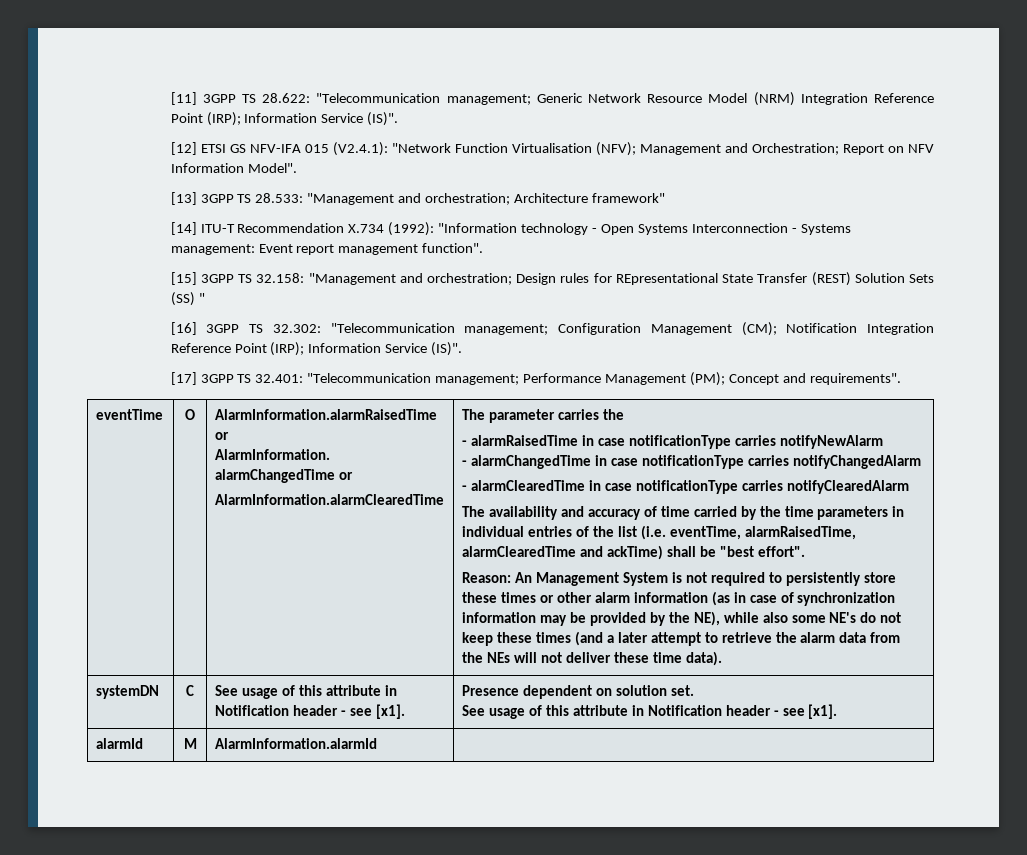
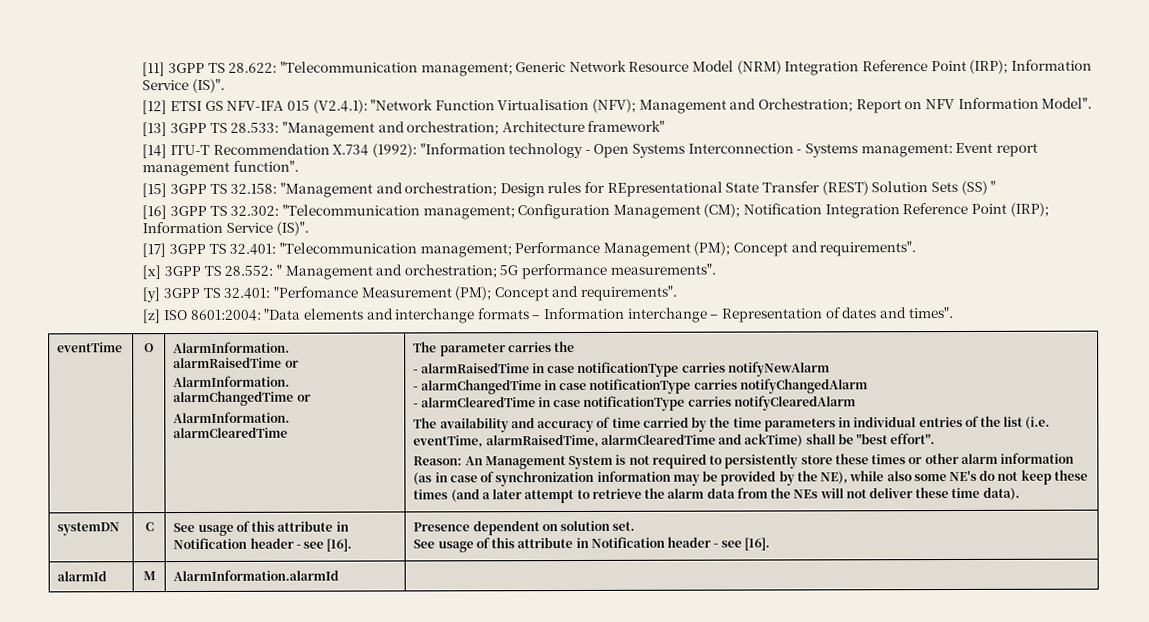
(901, 379) none -> [142,263,716,280] [142,285,678,303] [142,307,954,324] // [x] 3GPP TS 28.552: " Management and orchestration; 5G performance measurements". // [y] 3GPP TS 32.401: "Perfomance Measurement (PM); Concept and requirements". // [z] ISO 8601:2004: "Data elements and interchange formats – Information interchange – Representation of dates and times".
[375,704,405,719] [x1]. -> [326,538,353,552] [16].
[808,704,838,719] [x1]. -> [743,537,770,551] [16].

